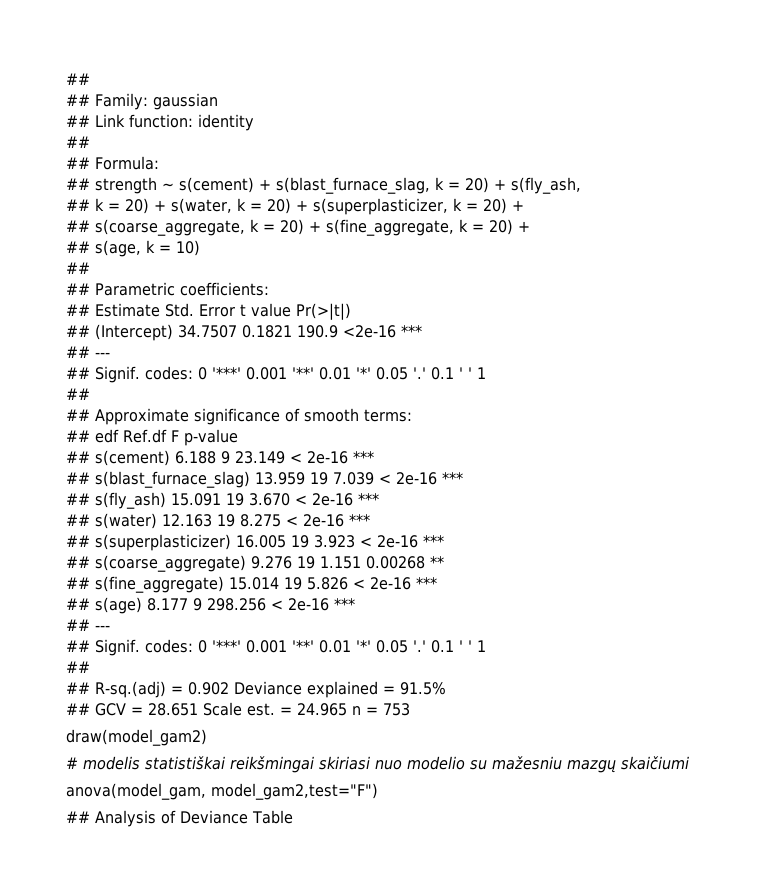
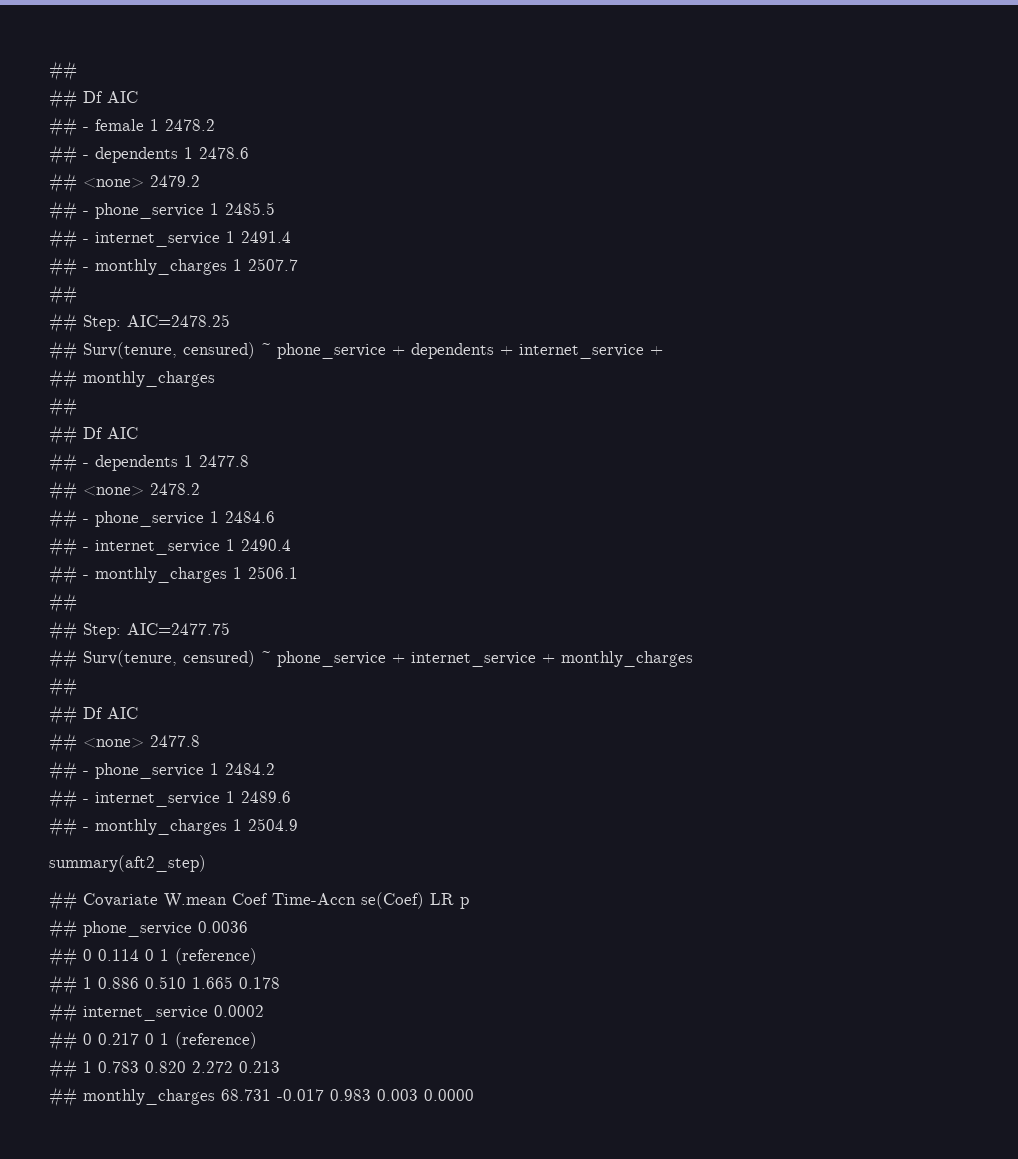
[66,73,90,85] [66,93,218,110] [66,114,254,131] [66,136,90,148] [66,156,159,170] [66,177,581,194] [66,198,524,215] [66,219,530,236] [66,240,200,257] [66,262,90,274] [66,282,269,296] [66,303,351,320] [66,324,422,341] [66,346,110,358] [66,366,486,383] [66,388,90,400] [66,408,412,425] [66,429,238,446] [66,450,374,466] [66,471,463,488] [66,492,379,509] [66,513,370,529] [66,534,444,551] [66,555,444,572] [66,576,437,593] [66,597,355,614] [66,619,110,631] [66,639,486,656] [66,661,90,673] [66,681,446,698] [66,702,410,716] [66,729,207,746] [66,756,689,773] [66,783,378,800] [66,810,293,827] ## // ## Family: gaussian // ## Link function: identity // ## // ## Formula: // ## strength ~ s(cement) + s(blast_furnace_slag, k = 20) + s(fly_ash, // ## k = 20) + s(water, k = 20) + s(superplasticizer, k = 20) + // ## s(coarse_aggregate, k = 20) + s(fine_aggregate, k = 20) + // ## s(age, k = 10) // ## // ## Parametric coefficients: // ## Estimate Std. Error t value Pr(>|t|) // ## (Intercept) 34.7507 0.1821 190.9 <2e-16 *** // ## --- // ## Signif. codes: 0 '***' 0.001 '**' 0.01 '*' 0.05 '.' 0.1 ' ' 1 // ## // ## Approximate significance of smooth terms: // ## edf Ref.df F p-value // ## s(cement) 6.188 9 23.149 < 2e-16 *** // ## s(blast_furnace_slag) 13.959 19 7.039 < 2e-16 *** // ## s(fly_ash) 15.091 19 3.670 < 2e-16 *** // ## s(water) 12.163 19 8.275 < 2e-16 *** // ## s(superplasticizer) 16.005 19 3.923 < 2e-16 *** // ## s(coarse_aggregate) 9.276 19 1.151 0.00268 ** // ## s(fine_aggregate) 15.014 19 5.826 < 2e-16 *** // ## s(age) 8.177 9 298.256 < 2e-16 *** // ## --- // ## Signif. codes: 0 '***' 0.001 '**' 0.01 '*' 0.05 '.' 0.1 ' ' 1 // ## // ## R-sq.(adj) = 0.902 Deviance explained = 91.5% // ## GCV = 28.651 Scale est. = 24.965 n = 753 // draw(model_gam2) // # modelis statistiškai reikšmingai skiriasi nuo modelio su mažesniu mazgų skaičiumi // anova(model_gam, model_gam2,test="F") // ## Analysis of Deviance Table -> [49,61,77,81] [49,89,138,109] [49,117,215,137] [49,145,249,165] [49,173,200,193] [49,201,275,221] [49,229,291,249] [49,257,298,277] [49,285,77,305] [49,313,230,333] [49,341,663,361] [49,369,215,389] [49,397,77,417] [49,425,138,445] [49,453,249,473] [49,481,200,501] [49,509,275,529] [49,537,291,557] [49,565,298,585] [49,593,77,613] [49,621,230,641] [49,649,693,669] [49,677,77,697] [49,705,138,725] [49,733,200,753] [49,761,275,781] [49,789,291,809] [49,817,298,837] [49,855,206,872] [49,891,469,911] [49,919,248,939] [49,947,257,967] [49,975,280,995] [49,1003,264,1023] [49,1031,257,1051] [49,1059,280,1079] [49,1087,474,1107] ## // ## Df AIC // ## - female 1 2478.2 // ## - dependents 1 2478.6 // ## <none> 2479.2 // ## - phone_service 1 2485.5 // ## - internet_service 1 2491.4 // ## - monthly_charges 1 2507.7 // ## // ## Step: AIC=2478.25 // ## Surv(tenure, censured) ~ phone_service + dependents + internet_service + // ## monthly_charges // ## // ## Df AIC // ## - dependents 1 2477.8 // ## <none> 2478.2 // ## - phone_service 1 2484.6 // ## - internet_service 1 2490.4 // ## - monthly_charges 1 2506.1 // ## // ## Step: AIC=2477.75 // ## Surv(tenure, censured) ~ phone_service + internet_service + monthly_charges // ## // ## Df AIC // ## <none> 2477.8 // ## - phone_service 1 2484.2 // ## - internet_service 1 2489.6 // ## - monthly_charges 1 2504.9 // summary(aft2_step) // ## Covariate W.mean Coef Time-Accn se(Coef) LR p // ## phone_service 0.0036 // ## 0 0.114 0 1 (reference) // ## 1 0.886 0.510 1.665 0.178 // ## internet_service 0.0002 // ## 0 0.217 0 1 (reference) // ## 1 0.783 0.820 2.272 0.213 // ## monthly_charges 68.731 -0.017 0.983 0.003 0.0000

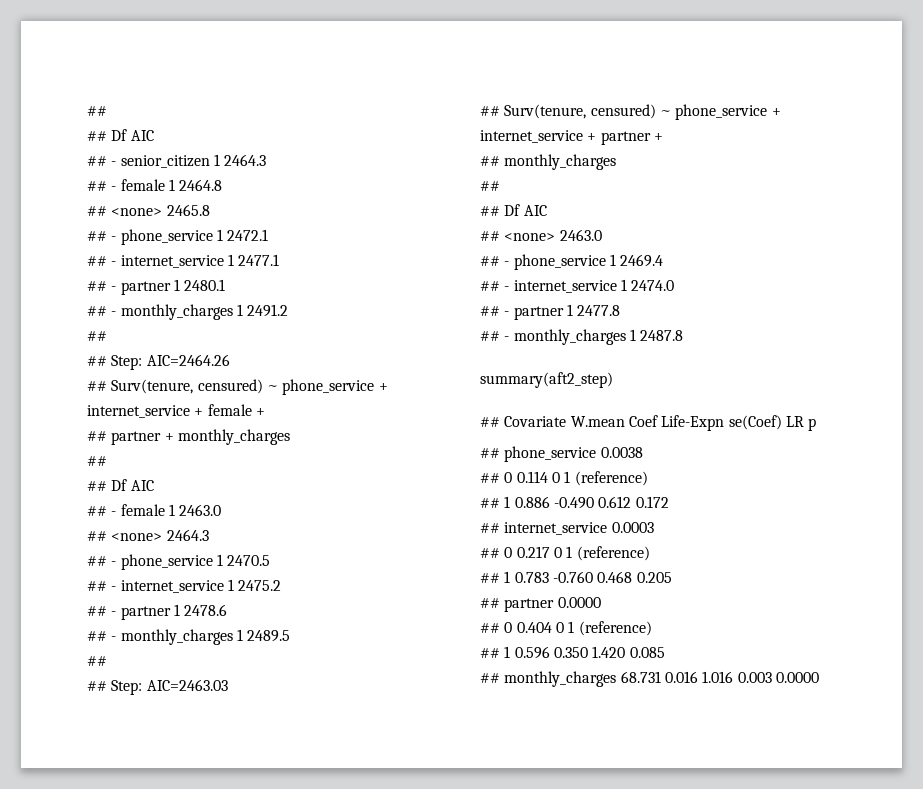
[49,61,77,81] [49,89,138,109] [49,117,215,137] [49,145,249,165] [49,173,200,193] [49,201,275,221] [49,229,291,249] [49,257,298,277] [49,285,77,305] [49,313,230,333] [49,341,644,361] ## // ## Df AIC // ## - female 1 2478.2 // ## - dependents 1 2478.6 // ## <none> 2479.2 // ## - phone_service 1 2485.5 // ## - internet_service 1 2491.4 // ## - monthly_charges 1 2507.7 // ## // ## Step: AIC=2478.25 // ## Surv(tenure, censured) ~ phone_service + dependents + internet_service -> [87,106,107,116] [87,129,154,141] [87,154,267,168] [87,179,223,191] [87,204,210,216] [87,229,269,245] [87,254,280,268] [87,279,226,295] [87,304,289,320] [87,331,107,341] [87,354,230,370] [87,379,388,395] [87,404,265,418] [87,429,290,445] [87,456,107,466] [87,479,154,491] [87,504,222,516] [87,529,209,541] [87,554,271,570] [87,579,282,593] [87,604,228,620] [87,629,291,645] [87,656,107,666] [87,679,228,695] [480,104,781,120] [480,130,651,145] ## // ## Df AIC // ## - senior_citizen 1 2464.3 // ## - female 1 2464.8 // ## <none> 2465.8 // ## - phone_service 1 2472.1 // ## - internet_service 1 2477.1 // ## - partner 1 2480.1 // ## - monthly_charges 1 2491.2 // ## // ## Step: AIC=2464.26 // ## Surv(tenure, censured) ~ phone_service + internet_service + female + // ## partner + monthly_charges // ## // ## Df AIC // ## - female 1 2463.0 // ## <none> 2464.3 // ## - phone_service 1 2470.5 // ## - internet_service 1 2475.2 // ## - partner 1 2478.6 // ## - monthly_charges 1 2489.5 // ## // ## Step: AIC=2463.03 // ## Surv(tenure, censured) ~ phone_service + internet_service + partner
[49,453,249,473] [49,481,200,501] [49,509,275,529] [49,537,291,557] [49,565,298,585] [49,593,77,613] [49,621,230,641] [49,649,693,669] [49,677,77,697] [49,705,138,725] [49,733,200,753] [49,761,275,781] [49,789,291,809] [49,817,298,837] // ## - dependents 1 2477.8 // ## <none> 2478.2 // ## - phone_service 1 2484.6 // ## - internet_service 1 2490.4 // ## - monthly_charges 1 2506.1 // ## // ## Step: AIC=2477.75 // ## Surv(tenure, censured) ~ phone_service + internet_service + monthly_charges // ## // ## Df AIC // ## <none> 2477.8 // ## - phone_service 1 2484.2 // ## - internet_service 1 2489.6 // ## - monthly_charges 1 2504.9 -> [480,229,602,241] [480,254,664,270] [480,279,675,293] [480,304,621,320] [480,329,684,345] // ## <none> 2463.0 // ## - phone_service 1 2469.4 // ## - internet_service 1 2474.0 // ## - partner 1 2477.8 // ## - monthly_charges 1 2487.8
[272,893,356,905] Time-Accn -> [661,415,725,431] Life-Expn
[198,921,248,933] 0.0036 -> [600,447,643,458] 0.0038
[145,976,280,989] 0.510 1.665 0.178 -> [553,496,669,509] -0.490 0.612 0.172
[214,1005,264,1017] 0.0002 -> [611,522,654,533] 0.0003
[145,1061,280,1073] 0.820 2.272 0.213 -> [552,571,672,583] [480,597,601,612] [480,621,652,636] [480,646,665,659] -0.760 0.468 0.205 // ## partner 0.0000 // ## 0 0.404 0 1 (reference) // ## 1 0.596 0.350 1.420 0.085
[277,1089,371,1101] -0.017 0.983 -> [664,671,734,683] 0.016 1.016

